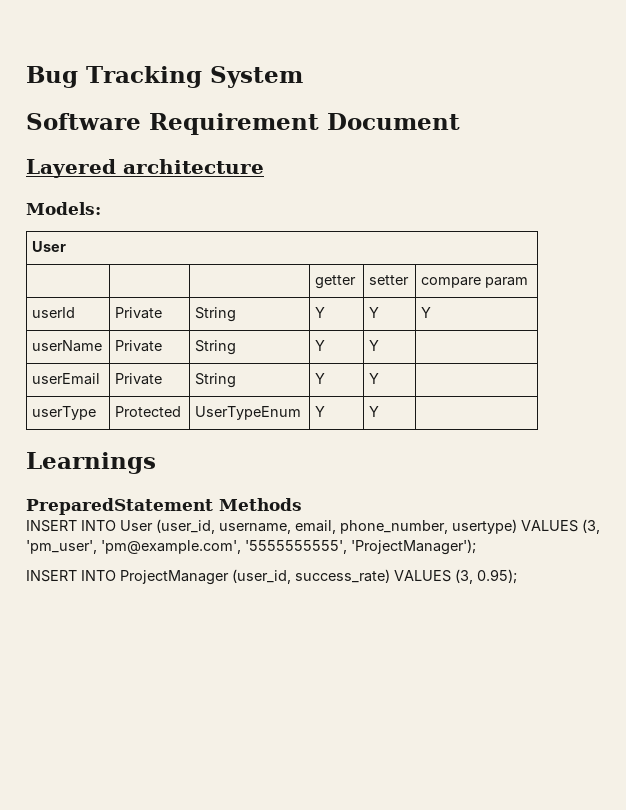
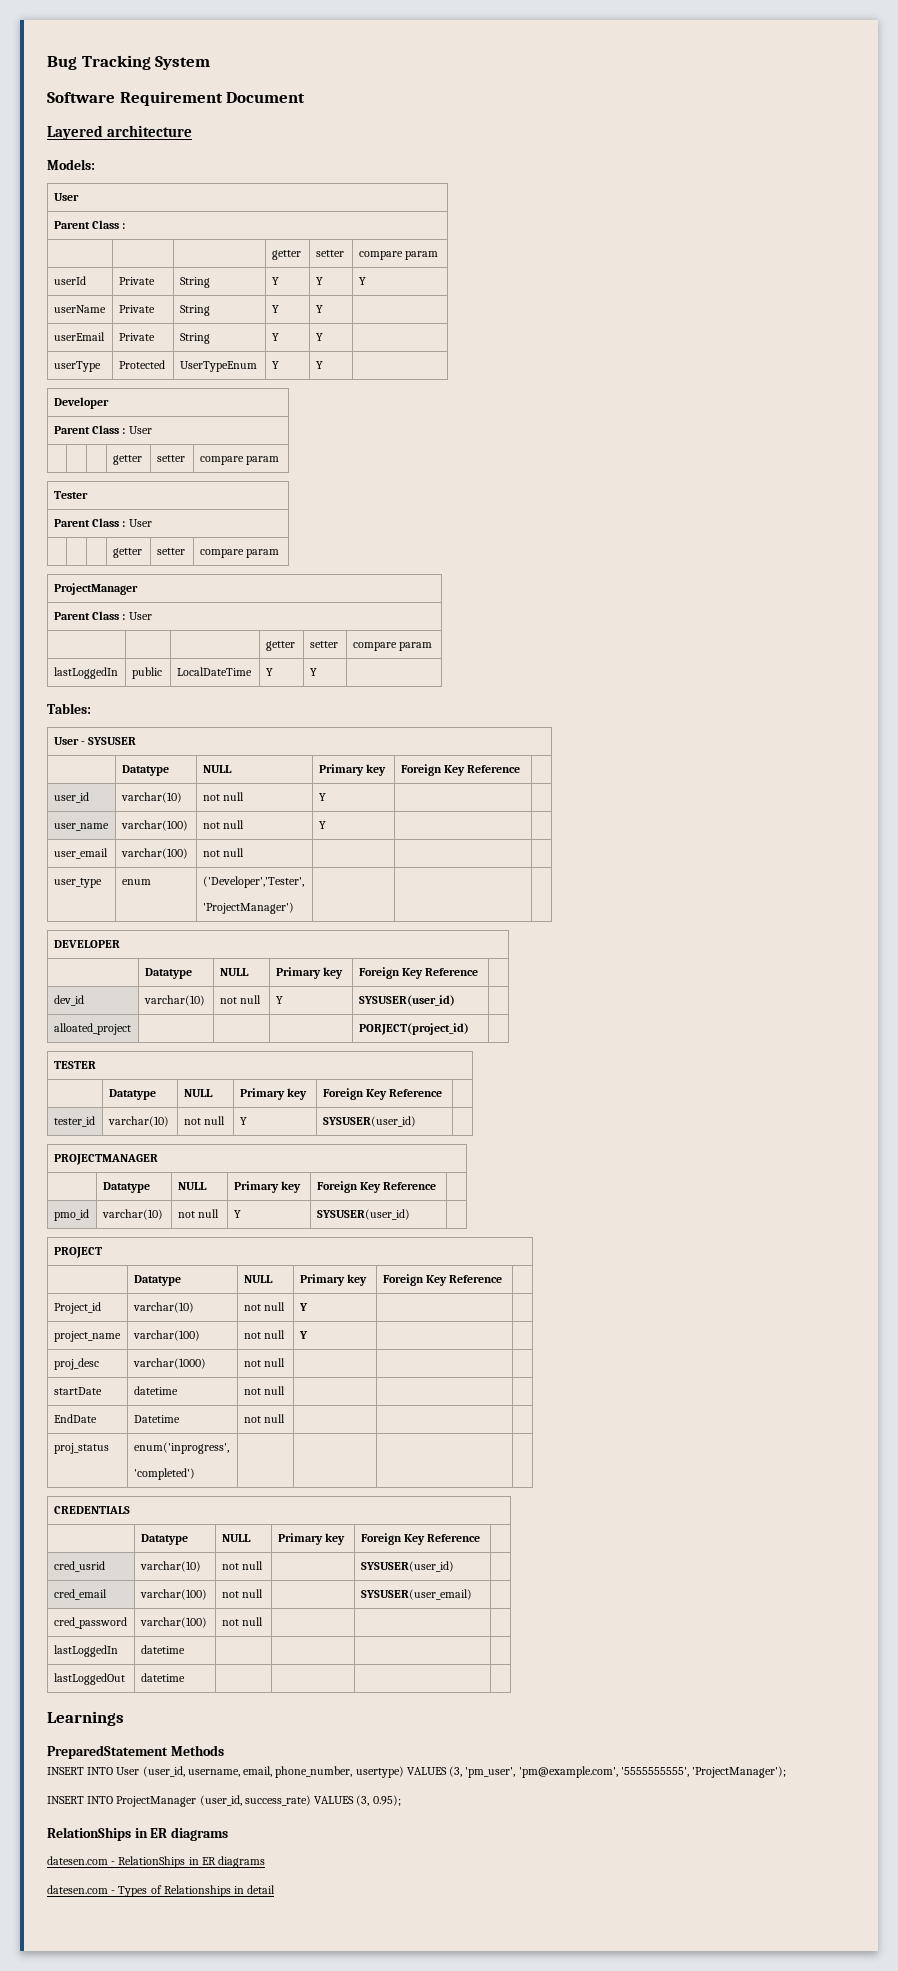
(67, 246) none -> [53,220,126,229] // Parent Class :
(380, 411) none -> [53,397,109,409] [53,425,152,434] [112,455,142,465] [156,455,185,462] [199,456,280,465] [53,491,88,499] [53,518,152,527] [112,548,142,558] [156,548,185,555] [199,549,280,558] [53,583,138,595] [53,611,152,620] [265,641,295,651] [309,641,338,648] [352,642,433,651] [53,667,118,679] [131,667,162,679] [176,667,252,676] [265,668,273,676] [309,668,317,676] [47,703,91,714] [53,737,137,745] [121,765,169,776] [202,765,232,773] [318,764,387,776] [400,764,521,776] [53,792,89,803] [120,792,182,803] [202,792,245,801] [318,793,326,801] [53,823,109,831] [120,820,188,831] [202,820,245,829] [318,821,326,829] [53,848,108,859] [120,848,188,859] [202,848,245,857] [53,878,102,888] [121,879,151,885] [202,876,304,888] [202,902,294,914] [53,940,120,948] [144,968,192,979] [219,968,249,976] [275,967,344,979] [358,967,479,979] [53,995,84,1006] [143,995,205,1006] [219,995,262,1004] [275,996,283,1004] [358,995,455,1006] [53,1023,131,1035] [358,1023,469,1035] [53,1061,96,1069] [108,1089,156,1100] [183,1089,213,1097] [239,1088,308,1100] [322,1088,443,1100] [53,1116,95,1127] [107,1116,169,1127] [183,1116,226,1125] [239,1117,247,1125] [322,1116,416,1127] [53,1154,158,1165] [102,1182,150,1193] [177,1182,207,1190] [233,1181,302,1193] [316,1181,437,1193] [53,1209,89,1221] [101,1209,163,1220] [177,1209,220,1218] [233,1210,241,1218] [316,1209,410,1220] [53,1247,102,1258] [133,1275,181,1286] [243,1275,273,1283] [299,1274,368,1286] [382,1274,503,1286] [53,1302,101,1314] [132,1302,194,1313] [243,1302,286,1311] [298,1303,308,1311] [53,1331,121,1342] [132,1330,200,1341] [243,1330,286,1339] [298,1331,308,1339] [53,1358,99,1370] [132,1358,206,1369] [243,1358,286,1367] [53,1387,102,1395] [133,1386,178,1395] [243,1386,286,1395] [53,1414,97,1423] [133,1415,180,1423] [243,1414,286,1423] [53,1443,109,1454] [133,1442,229,1454] [133,1468,195,1480] [53,1506,130,1514] [140,1534,188,1545] [221,1534,251,1542] [277,1533,346,1545] [360,1533,481,1545] [53,1561,105,1572] [139,1561,201,1572] [221,1561,264,1570] [360,1561,454,1572] [53,1589,107,1600] [139,1589,207,1600] [221,1589,264,1598] [360,1589,472,1600] [53,1617,127,1629] [139,1617,207,1628] [221,1617,264,1626] [53,1645,118,1657] [140,1645,185,1654] [53,1673,125,1685] [140,1673,185,1682] // Developer // Parent Class : User // | | | getter | setter | compare param // Tester // Parent Class : User // | | | getter | setter | compare param // ProjectManager // Parent Class : User // | | | getter | setter | compare param // lastLoggedIn | public | LocalDateTime | Y | Y | // Tables: // User - SYSUSER // | Datatype | NULL | Primary key | Foreign Key Reference | // user_id | varchar(10) | not null | Y | | // user_name | varchar(100) | not null | Y | | // user_email | varchar(100) | not null | | | // user_type | enum | ('Developer','Tester', // 'ProjectManager') | | | // DEVELOPER // | Datatype | NULL | Primary key | Foreign Key Reference | // dev_id | varchar(10) | not null | Y | SYSUSER(user_id) | // alloated_project | | | | PORJECT(project_id) | // TESTER // | Datatype | NULL | Primary key | Foreign Key Reference | // tester_id | varchar(10) | not null | Y | SYSUSER(user_id) | // PROJECTMANAGER // | Datatype | NULL | Primary key | Foreign Key Reference | // pmo_id | varchar(10) | not null | Y | SYSUSER(user_id) | // PROJECT // | Datatype | NULL | Primary key | Foreign Key Reference | // Project_id | varchar(10) | not null | Y | | // project_name | varchar(100) | not null | Y | | // proj_desc | varchar(1000) | not null | | | // startDate | datetime | not null | | | // EndDate | Datetime | not null | | | // proj_status | enum('inprogress', // 'completed') | | | | // CREDENTIALS // | Datatype | NULL | Primary key | Foreign Key Reference | // cred_usrid | varchar(10) | not null | | SYSUSER(user_id) | // cred_email | varchar(100) | not null | | SYSUSER(user_email) | // cred_password | varchar(100) | not null | | | // lastLoggedIn | datetime | | | | // lastLoggedOut | datetime | | | |
(517, 576) none -> [47,1827,228,1841] [47,1856,266,1868] [47,1885,276,1897] // RelationShips in ER diagrams // datesen.com - RelationShips in ER diagrams // datesen.com - Types of Relationships in detail

